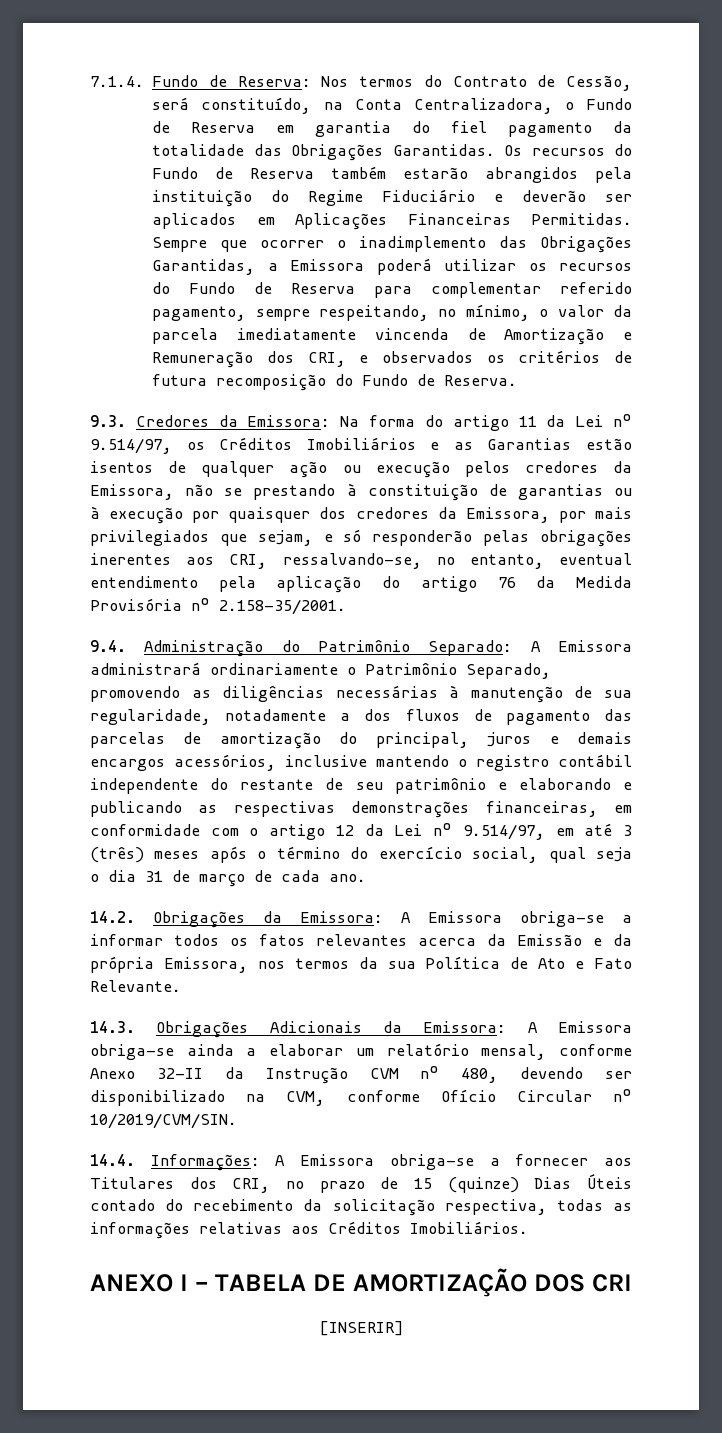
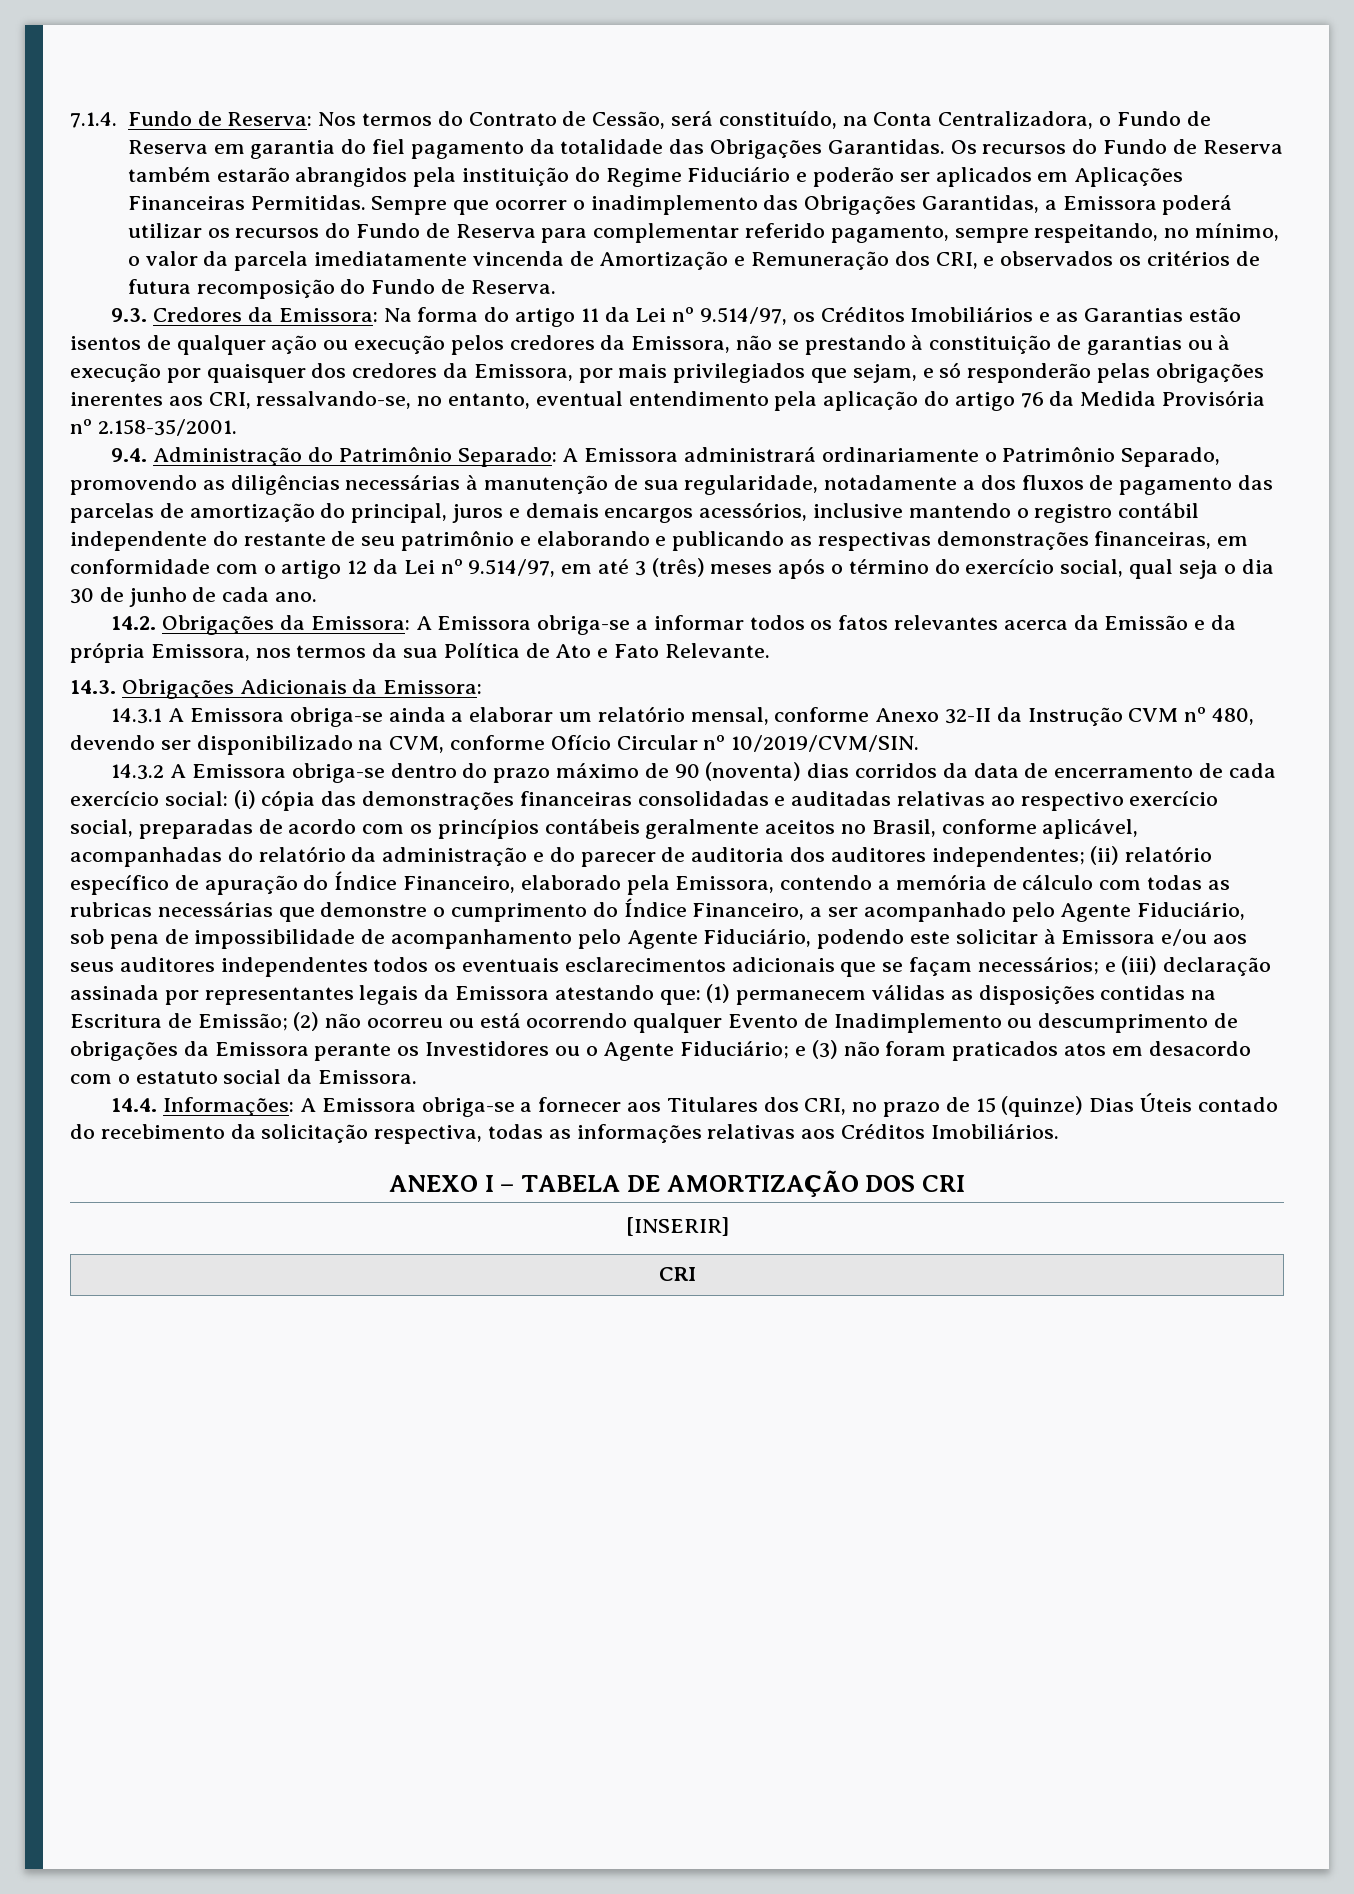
[522,190,587,202] deverão -> [812,167,894,187] poderão
[145,870,245,887] 31 de março -> [70,587,187,607] 30 de junho
(507, 1027) none -> [111,708,163,724] // 14.3.1
(237, 1121) none -> [111,762,1276,783] [70,790,1219,811] [70,819,1139,839] [70,846,1213,867] [70,871,1230,895] [70,898,1246,922] [70,929,1248,949] [70,956,1272,977] [70,984,1217,1005] [70,1012,1239,1033] [70,1040,1251,1061] [70,1069,418,1084] // 14.3.2 A Emissora obriga-se dentro do prazo máximo de 90 (noventa) dias corridos da data de encerramento de cada exercício social: (i) cópia das demonstrações financeiras consolidadas e auditadas relativas ao respectivo exercício social, preparadas de acordo com os princípios contábeis geralmente aceitos no Brasil, conforme aplicável, acompanhadas do relatório da administração e do parecer de auditoria dos auditores independentes; (ii) relatório específico de apuração do Índice Financeiro, elaborado pela Emissora, contendo a memória de cálculo com todas as rubricas necessárias que demonstre o cumprimento do Índice Financeiro, a ser acompanhado pelo Agente Fiduciário, sob pena de impossibilidade de acompanhamento pelo Agente Fiduciário, podendo este solicitar à Emissora e/ou aos seus auditores independentes todos os eventuais esclarecimentos adicionais que se façam necessários; e (iii) declaração assinada por representantes legais da Emissora atestando que: (1) permanecem válidas as disposições contidas na Escritura de Emissão; (2) não ocorreu ou está ocorrendo qualquer Evento de Inadimplemento ou descumprimento de obrigações da Emissora perante os Investidores ou o Agente Fiduciário; e (3) não foram praticados atos em desacordo com o estatuto social da Emissora.
(404, 1328) none -> [658,1267,696,1281] // CRI

